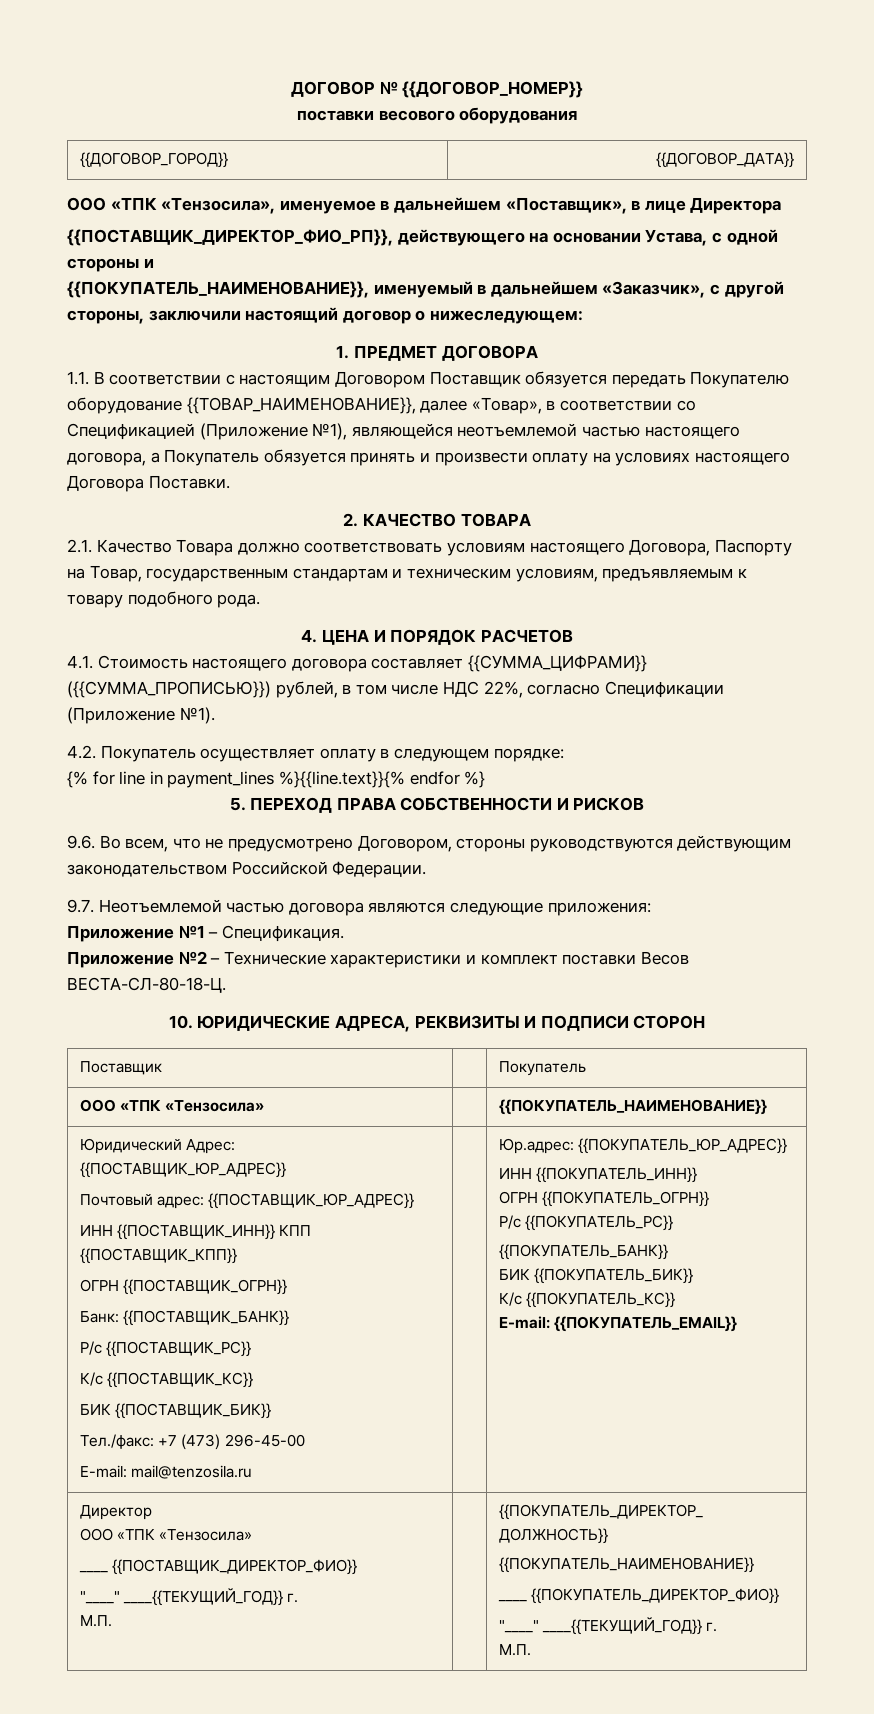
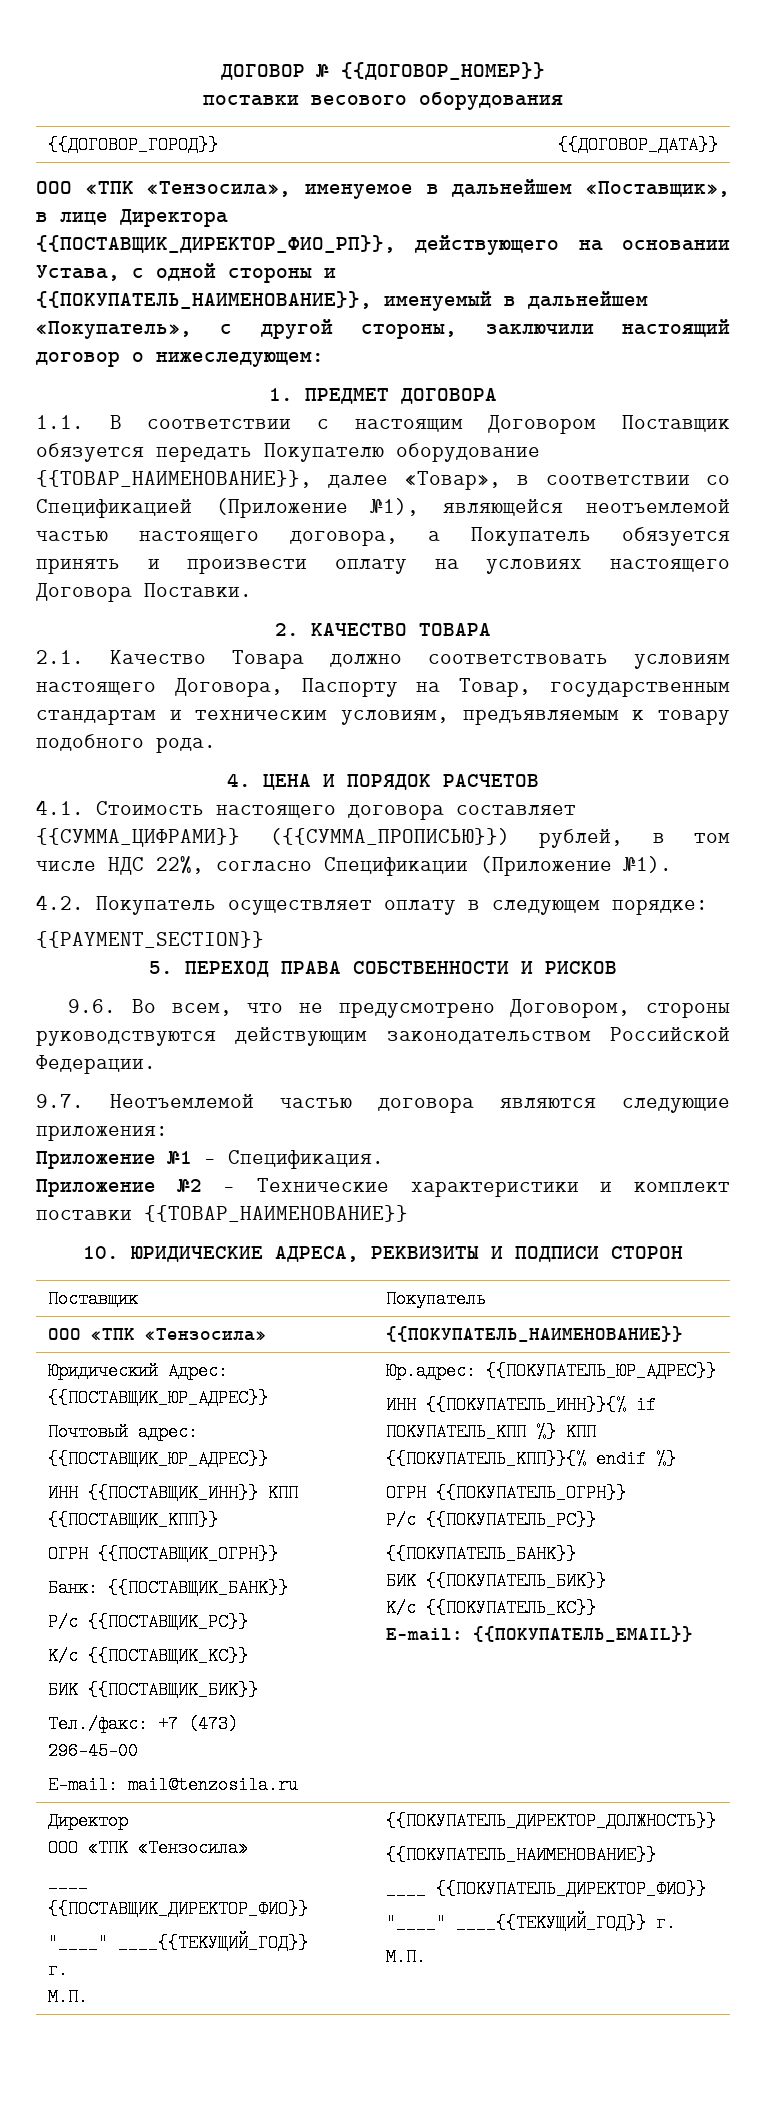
[602,281,706,298] «Заказчик», -> [36,321,192,339] «Покупатель»,
[67,771,486,788] {% for line in payment_lines %}{{line.text}}{% endfor %} -> [36,931,264,948] {{PAYMENT_SECTION}}
[640,951,689,965] [67,977,226,993] Весов ВЕСТА-СЛ-80-18-Ц. -> [144,1205,408,1222] {{ТОВАР_НАИМЕНОВАНИЕ}}
[536,1167,698,1183] {{ПОКУПАТЕЛЬ_ИНН}} -> [426,1396,657,1414] [386,1423,597,1441] [386,1450,677,1468] {{ПОКУПАТЕЛЬ_ИНН}}{% if ПОКУПАТЕЛЬ_КПП %} КПП {{ПОКУПАТЕЛЬ_КПП}}{% endif %}

